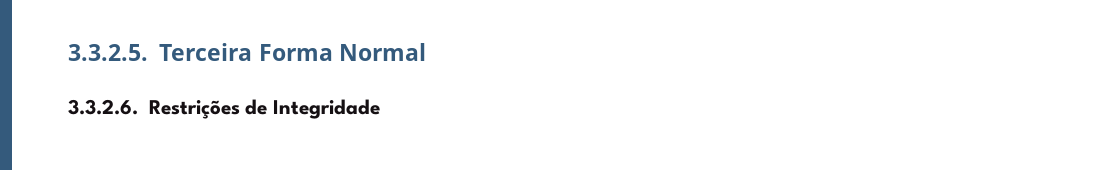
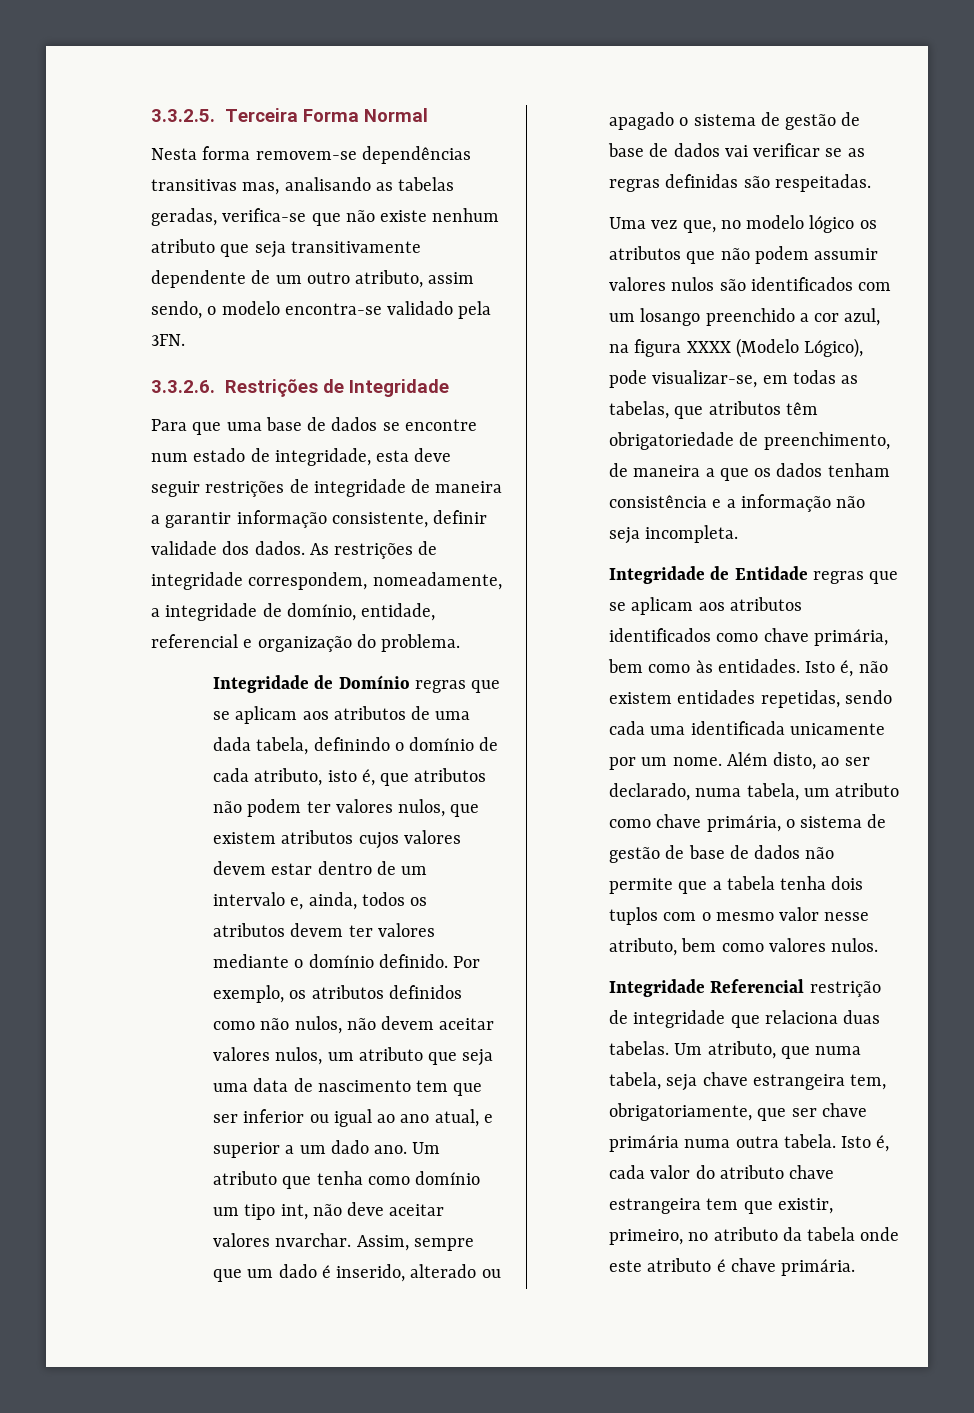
[68,99,380,119] 3.3.2.6. Restrições de Integridade -> [151,146,471,164] [151,177,455,195] [151,208,500,226] [151,239,421,258] [151,270,475,288] [151,301,492,319] [151,334,185,346] [151,379,449,397] [151,417,477,435] [151,448,452,466] [151,479,503,497] [151,510,488,528] [151,541,438,559] [151,572,502,590] [151,603,436,621] [151,634,461,652] [213,675,501,693] [213,706,471,724] [213,737,499,755] [213,768,487,786] [213,799,480,817] [213,830,461,849] [213,861,428,875] [213,892,428,910] [213,923,435,937] [213,954,481,968] [213,985,462,1003] [213,1016,495,1034] [213,1047,494,1066] [213,1078,483,1096] [213,1109,493,1127] [213,1140,441,1158] [213,1171,481,1189] [213,1202,445,1220] [213,1233,474,1251] [213,1264,501,1282] [609,112,861,130] [608,143,865,157] [609,174,871,192] [609,215,877,233] [609,246,879,264] [609,277,892,291] [609,308,881,326] [609,338,864,358] [609,370,859,388] [609,401,818,419] [609,432,890,450] [609,463,890,481] [609,494,866,512] [609,525,739,544] [609,566,899,584] [609,597,802,615] [609,628,888,646] [608,659,888,677] [609,690,892,708] [609,721,885,735] [609,752,870,770] [609,783,900,801] [609,814,887,832] [609,845,835,863] [609,876,864,894] [609,907,870,925] [609,938,879,956] [609,979,881,997] [609,1010,881,1028] [609,1041,862,1059] [609,1072,887,1091] [609,1103,867,1121] [609,1134,890,1152] [609,1165,835,1179] [609,1198,833,1214] [609,1227,900,1245] [609,1258,856,1276] Nesta forma removem-se dependências transitivas mas, analisando as tabelas geradas, verifica-se que não existe nenhum atributo que seja transitivamente dependente de um outro atributo, assim sendo, o modelo encontra-se validado pela 3FN. // 3.3.2.6. Restrições de Integridade // Para que uma base de dados se encontre num estado de integridade, esta deve seguir restrições de integridade de maneira a garantir informação consistente, definir validade dos dados. As restrições de integridade correspondem, nomeadamente, a integridade de domínio, entidade, referencial e organização do problema. // Integridade de Domínio regras que se aplicam aos atributos de uma dada tabela, definindo o domínio de cada atributo, isto é, que atributos não podem ter valores nulos, que existem atributos cujos valores devem estar dentro de um intervalo e, ainda, todos os atributos devem ter valores mediante o domínio definido. Por exemplo, os atributos definidos como não nulos, não devem aceitar valores nulos, um atributo que seja uma data de nascimento tem que ser inferior ou igual ao ano atual, e superior a um dado ano. Um atributo que tenha como domínio um tipo int, não deve aceitar valores nvarchar. Assim, sempre que um dado é inserido, alterado ou apagado o sistema de gestão de base de dados vai verificar se as regras definidas são respeitadas. // Uma vez que, no modelo lógico os atributos que não podem assumir valores nulos são identificados com um losango preenchido a cor azul, na figura XXXX (Modelo Lógico), pode visualizar-se, em todas as tabelas, que atributos têm obrigatoriedade de preenchimento, de maneira a que os dados tenham consistência e a informação não seja incompleta. // Integridade de Entidade regras que se aplicam aos atributos identificados como chave primária, bem como às entidades. Isto é, não existem entidades repetidas, sendo cada uma identificada unicamente por um nome. Além disto, ao ser declarado, numa tabela, um atributo como chave primária, o sistema de gestão de base de dados não permite que a tabela tenha dois tuplos com o mesmo valor nesse atributo, bem como valores nulos. // Integridade Referencial restrição de integridade que relaciona duas tabelas. Um atributo, que numa tabela, seja chave estrangeira tem, obrigatoriamente, que ser chave primária numa outra tabela. Isto é, cada valor do atributo chave estrangeira tem que existir, primeiro, no atributo da tabela onde este atributo é chave primária.

